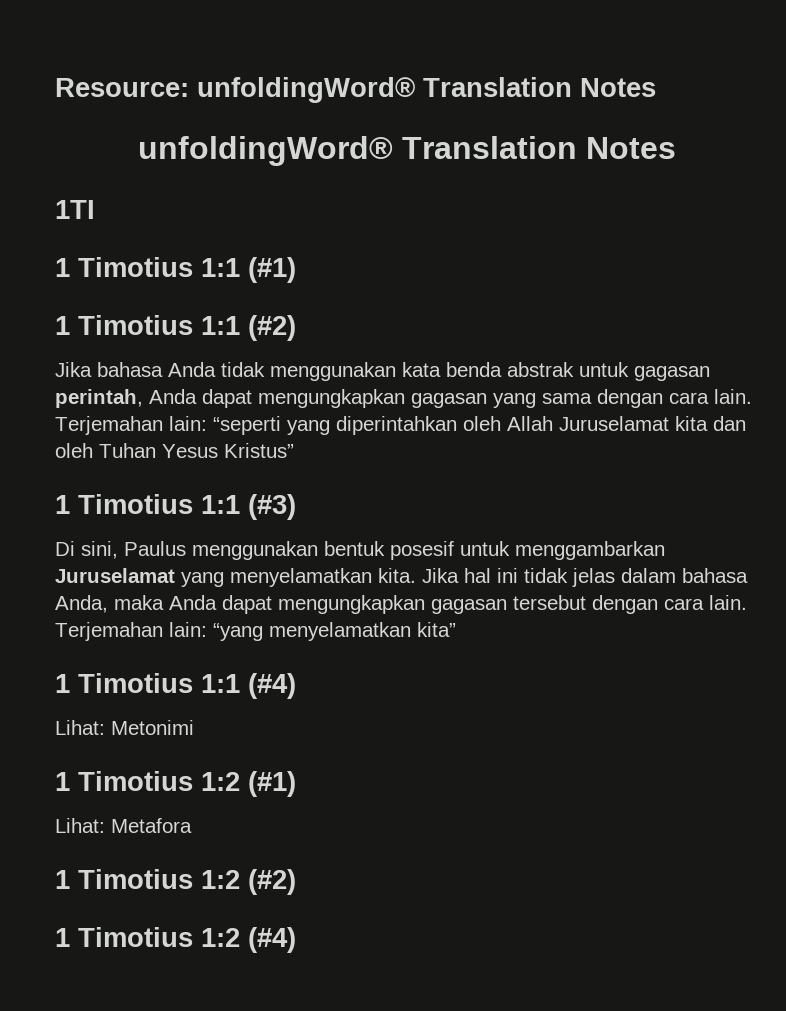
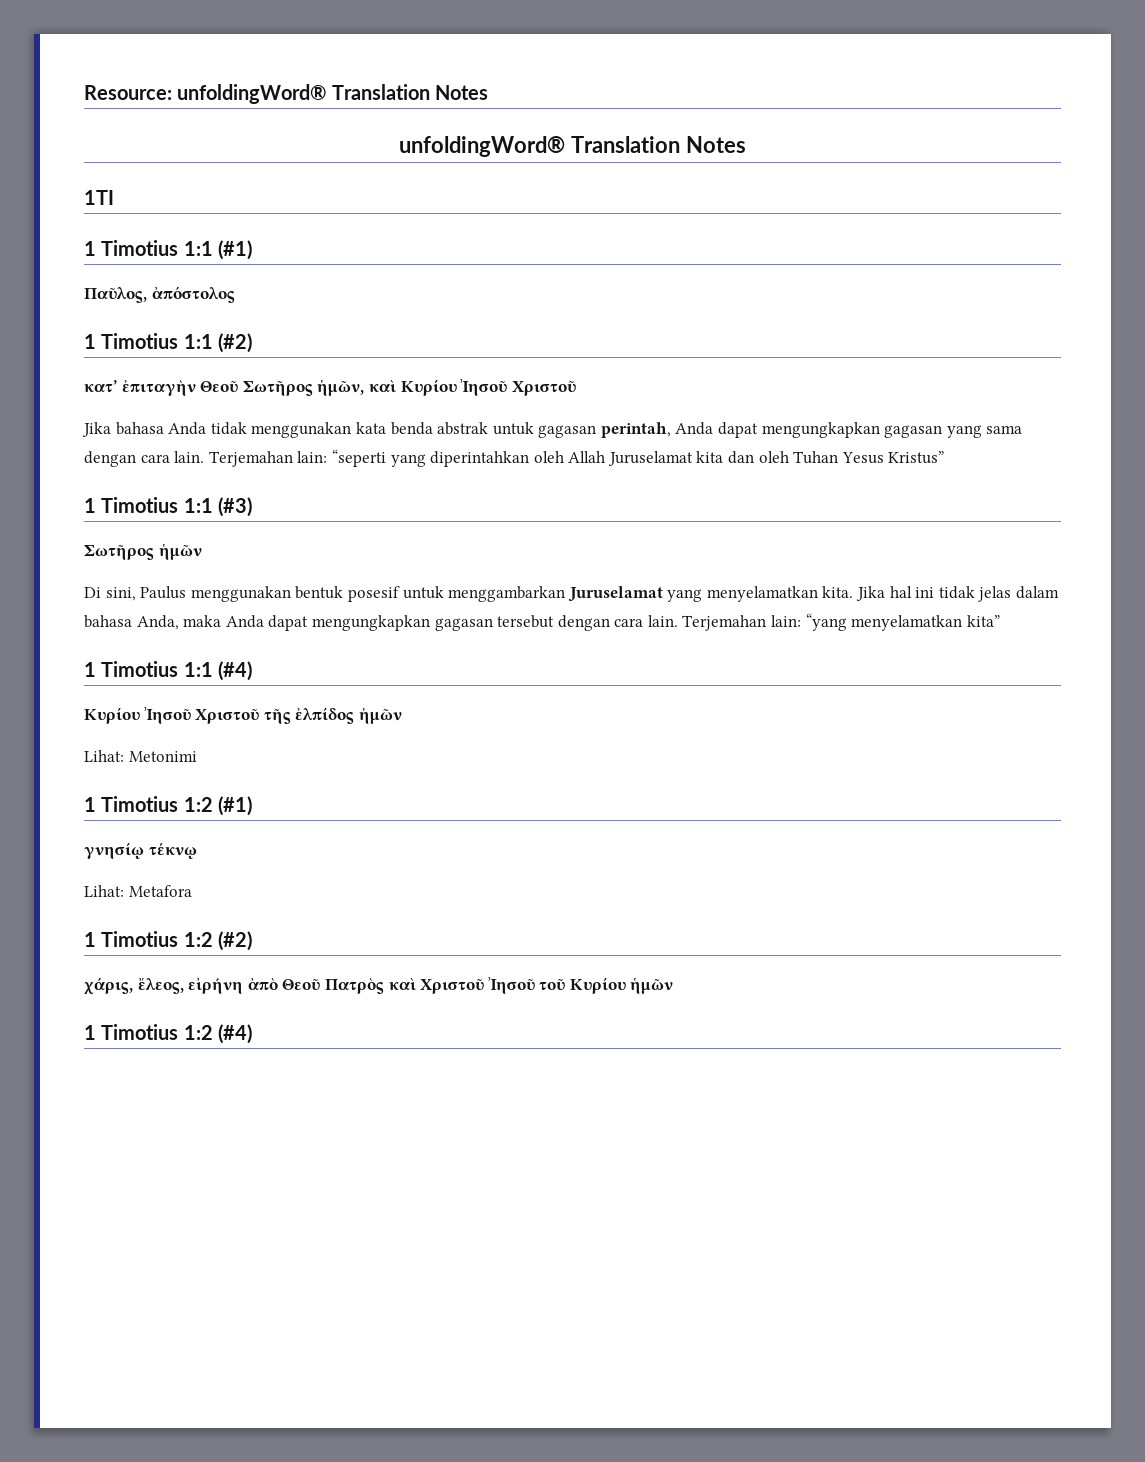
(296, 270) none -> [84,286,235,303] // Παῦλος, ἀπόστολος
(296, 328) none -> [84,379,576,396] // κατ’ ἐπιταγὴν Θεοῦ Σωτῆρος ἡμῶν, καὶ Κυρίου Ἰησοῦ Χριστοῦ
(296, 507) none -> [84,544,202,560] // Σωτῆρος ἡμῶν
(296, 686) none -> [84,707,402,724] // Κυρίου Ἰησοῦ Χριστοῦ τῆς ἐλπίδος ἡμῶν
(296, 784) none -> [84,842,197,859] // γνησίῳ τέκνῳ
(296, 882) none -> [84,977,674,995] // χάρις, ἔλεος, εἰρήνη ἀπὸ Θεοῦ Πατρὸς καὶ Χριστοῦ Ἰησοῦ τοῦ Κυρίου ἡμῶν

